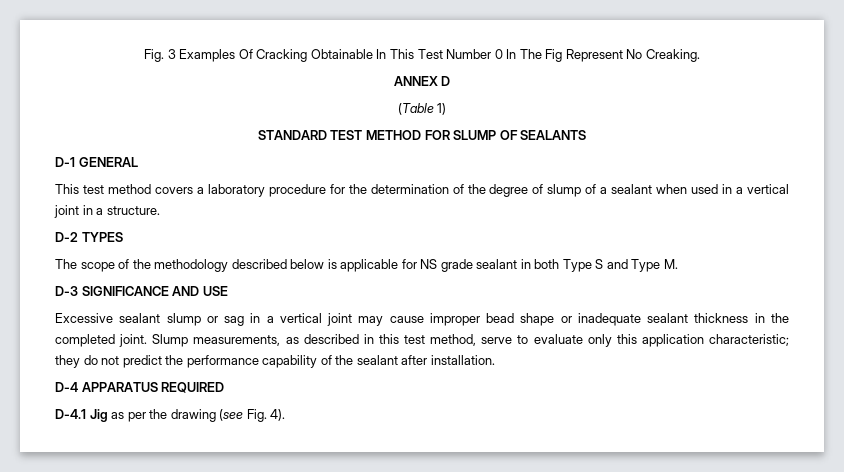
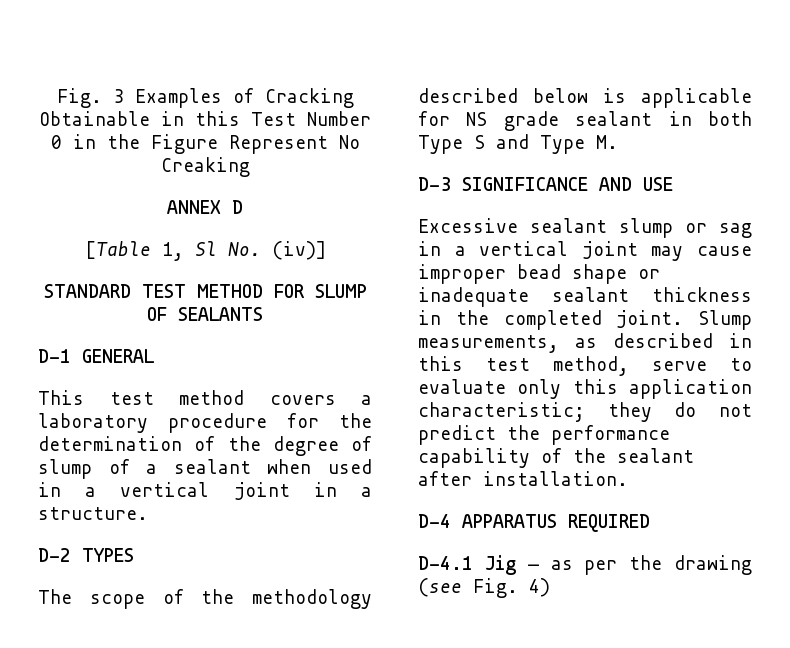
[238,49,253,59] Of -> [232,88,254,103] of
[376,49,414,59] In This -> [161,111,240,126] in this
[506,49,563,62] In The Fig -> [72,134,218,154] in the Figure
[645,49,700,62] Creaking. -> [160,157,250,177] Creaking
[397,103,447,115] (Table 1) -> [84,241,326,261] [Table 1, Sl No. (iv)]
(108, 415) none -> [527,564,539,570] —
[270,409,286,421] 4). -> [529,578,550,597] 4)

